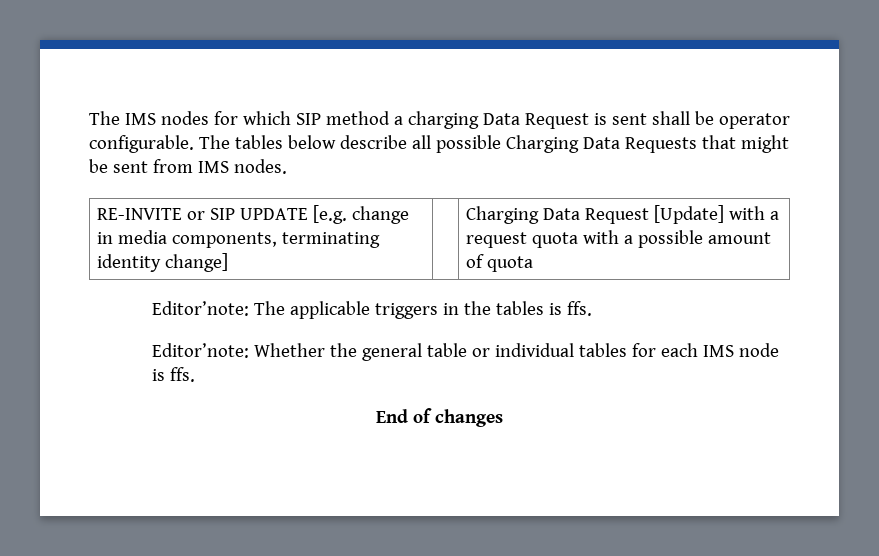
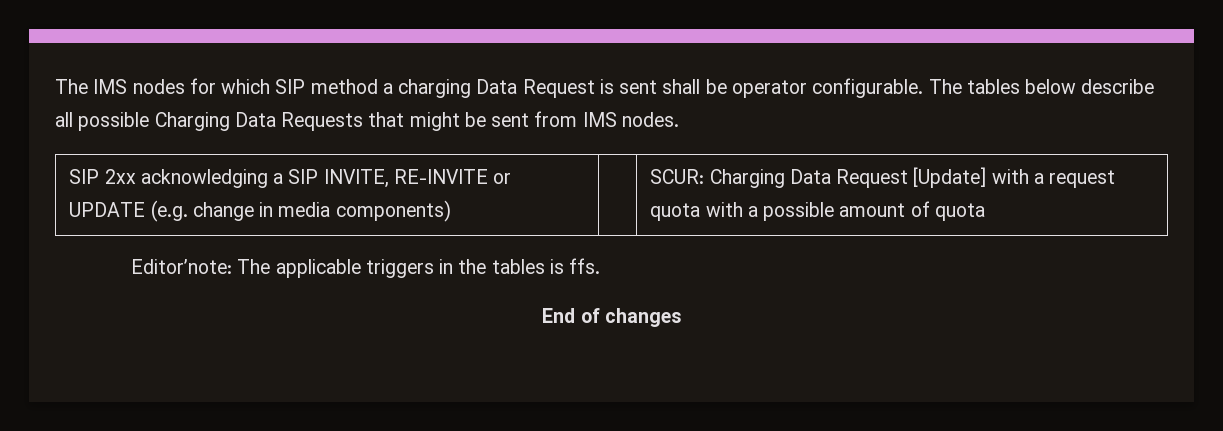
[97,205,410,224] [97,230,381,248] [97,253,229,272] RE-INVITE or SIP UPDATE [e.g. change in media components, terminating identity change] | | -> [69,169,512,188] [69,200,451,222] [650,169,705,184] SIP 2xx acknowledging a SIP INVITE, RE-INVITE or UPDATE (e.g. change in media components) | | SCUR:
[152,343,780,361] [152,367,196,382] // Editor’note: Whether the general table or individual tables for each IMS node is ffs. -> (601, 266) none

